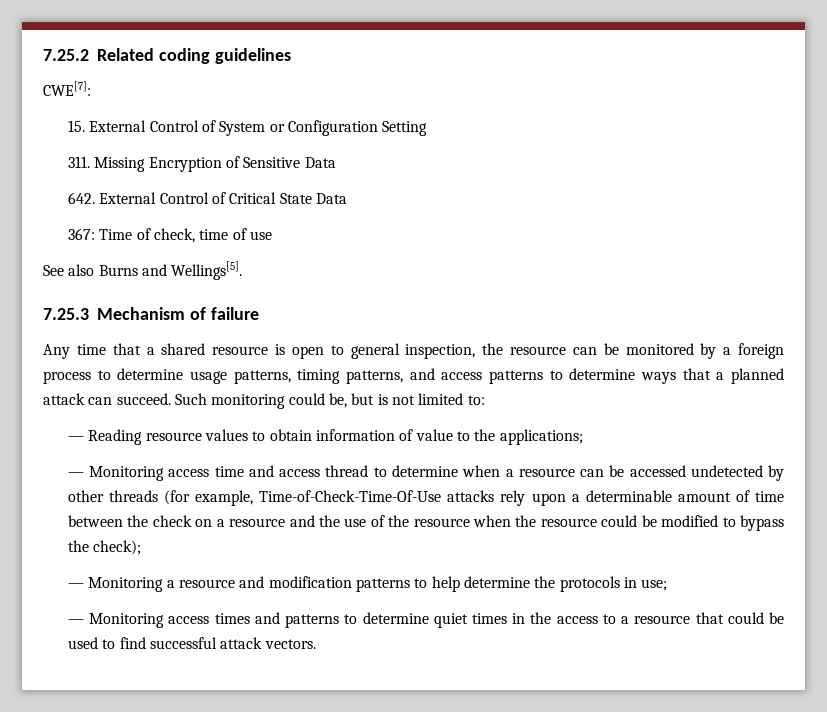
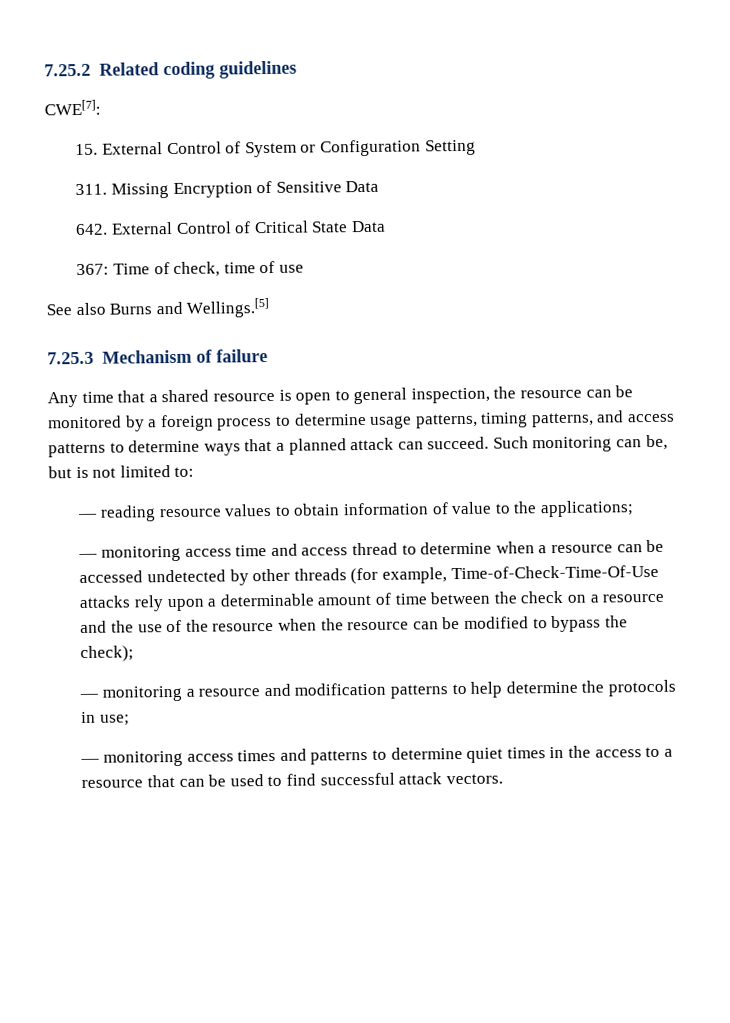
[171,261,243,280] Wellings[5]. -> [186,297,270,318] Wellings.[5]
[288,393,325,405] could -> [616,439,643,448] can
[88,429,143,445] Reading -> [100,505,157,522] reading
[89,466,165,481] Monitoring -> [101,545,182,562] monitoring
[601,515,638,527] could -> [412,621,439,630] can
[88,577,164,592] Monitoring -> [102,685,183,702] monitoring
[89,613,165,628] Monitoring -> [103,750,184,767] monitoring
[727,612,764,624] could -> [178,778,205,787] can

